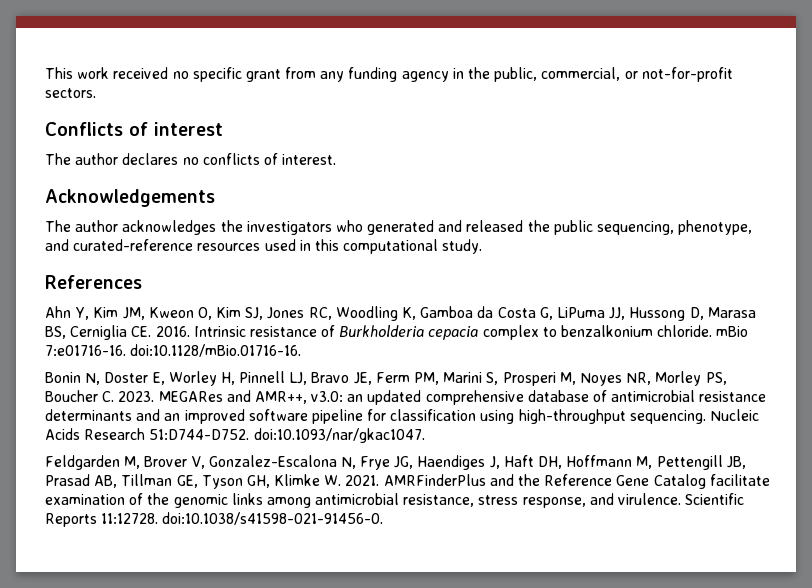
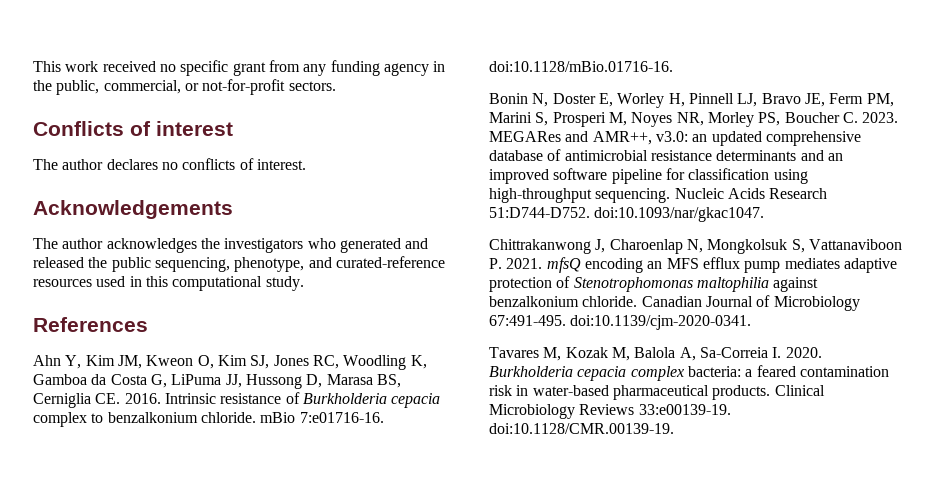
[45,455,746,470] [45,474,770,489] [45,493,745,508] [45,512,384,527] Feldgarden M, Brover V, Gonzalez-Escalona N, Frye JG, Haendiges J, Haft DH, Hoffmann M, Pettengill JB, Prasad AB, Tillman GE, Tyson GH, Klimke W. 2021. AMRFinderPlus and the Reference Gene Catalog facilitate examination of the genomic links among antimicrobial resistance, stress response, and virulence. Scientific Reports 11:12728. doi:10.1038/s41598-021-91456-0. -> [489,239,902,254] [489,257,897,273] [489,276,819,292] [489,295,860,311] [489,315,752,330] [489,347,822,361] [489,365,889,381] [489,385,825,400] [489,404,731,419] [489,423,674,434] Chittrakanwong J, Charoenlap N, Mongkolsuk S, Vattanaviboon P. 2021. mfsQ encoding an MFS efflux pump mediates adaptive protection of Stenotrophomonas maltophilia against benzalkonium chloride. Canadian Journal of Microbiology 67:491-495. doi:10.1139/cjm-2020-0341. // Tavares M, Kozak M, Balola A, Sa-Correia I. 2020. Burkholderia cepacia complex bacteria: a feared contamination risk in water-based pharmaceutical products. Clinical Microbiology Reviews 33:e00139-19. doi:10.1128/CMR.00139-19.

